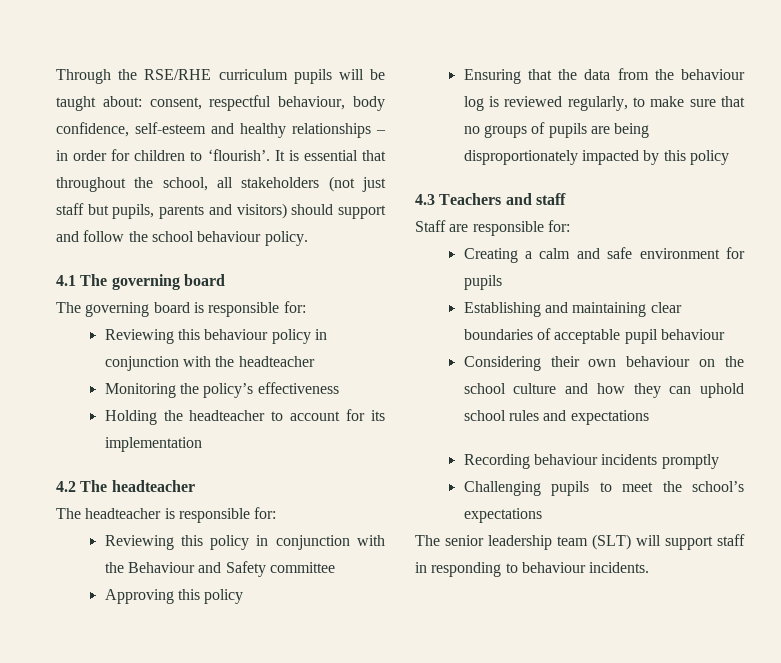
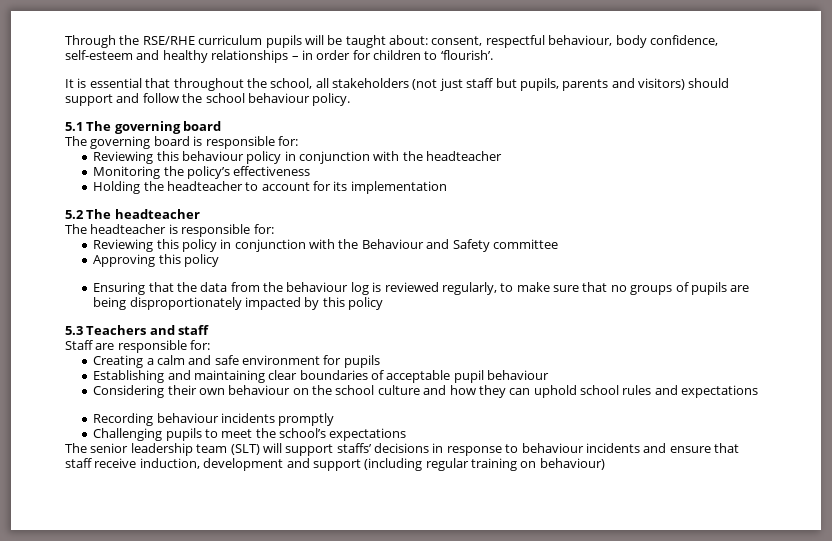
(270, 155) none -> (493, 55) //
[56,275,76,286] 4.1 -> [65,122,83,131] 5.1
[56,481,76,492] 4.2 -> [65,210,84,219] 5.2
[415,194,435,205] 4.3 -> [65,326,83,335] 5.3
[717,534,745,546] [415,562,650,577] staff in responding to behaviour incidents. -> [336,443,739,456] [65,458,605,471] staffs’ decisions in response to behaviour incidents and ensure that staff receive induction, development and support (including regular training on behaviour)

